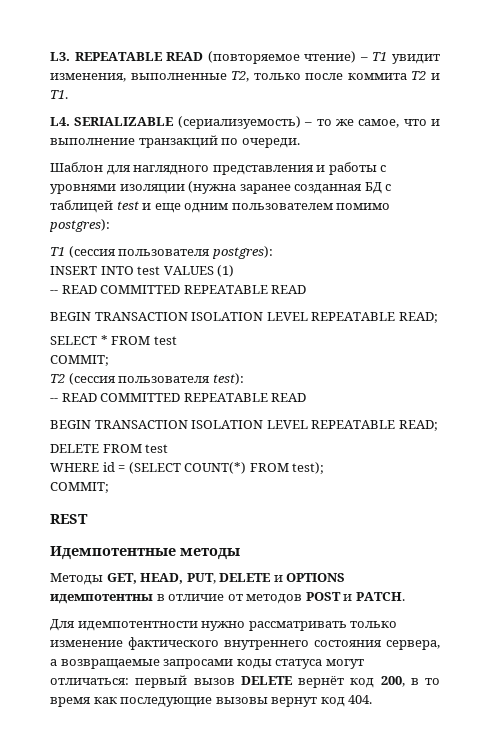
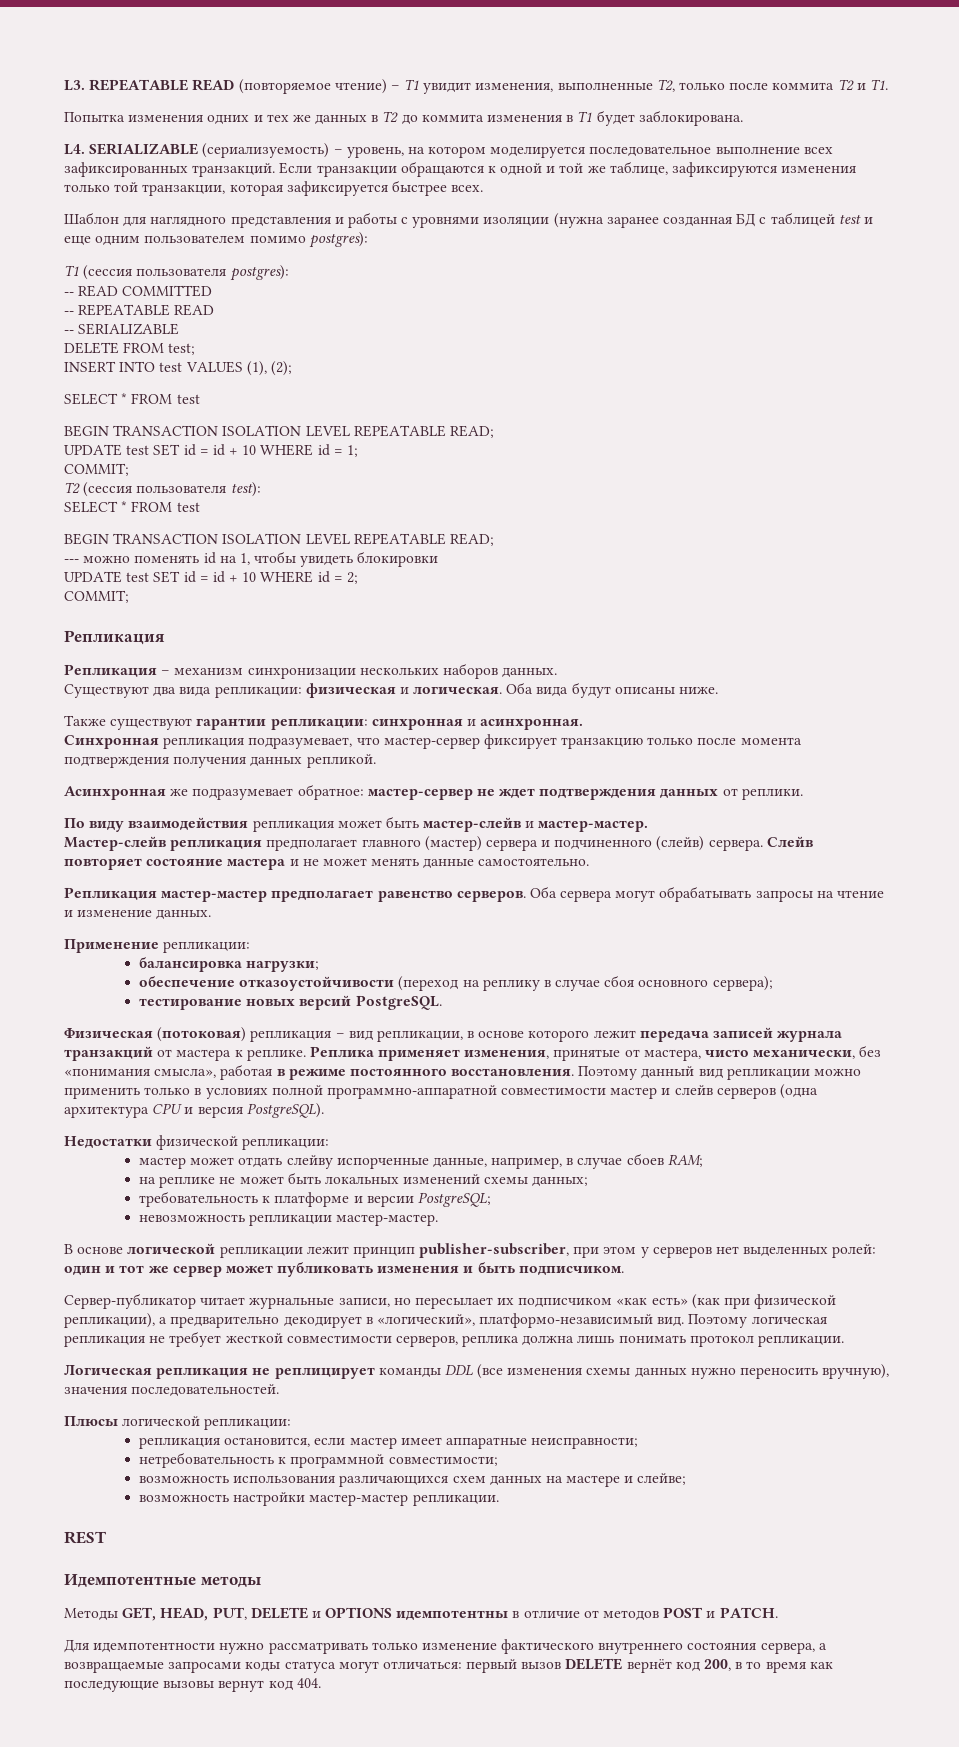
[50,116,440,129] [50,135,300,148] L4. SERIALIZABLE (сериализуемость) – то же самое, что и выполнение транзакций по очереди. -> [64,110,743,126] [64,143,833,158] [64,161,857,177] [64,180,484,196] Попытка изменения одних и тех же данных в T2 до коммита изменения в T1 будет заблокирована. // L4. SERIALIZABLE (сериализуемость) – уровень, на котором моделируется последовательное выполнение всех зафиксированных транзакций. Если транзакции обращаются к одной и той же таблице, зафиксируются изменения только той транзакции, которая зафиксируется быстрее всех.
[50,265,235,277] [50,285,307,294] [50,312,438,323] [50,335,177,345] INSERT INTO test VALUES (1) // -- READ COMMITTED REPEATABLE READ // BEGIN TRANSACTION ISOLATION LEVEL REPEATABLE READ; // SELECT * FROM test -> [64,285,213,297] [64,304,215,316] [64,323,180,335] [64,342,196,355] [64,361,292,376] [64,393,200,405] [64,425,494,438] [64,444,359,457] -- READ COMMITTED // -- REPEATABLE READ // -- SERIALIZABLE // DELETE FROM test; // INSERT INTO test VALUES (1), (2); // SELECT * FROM test // BEGIN TRANSACTION ISOLATION LEVEL REPEATABLE READ; // UPDATE test SET id = id + 10 WHERE id = 1;
[50,393,307,402] [50,420,438,431] [50,444,169,453] [50,462,325,474] [50,482,109,493] -- READ COMMITTED REPEATABLE READ // BEGIN TRANSACTION ISOLATION LEVEL REPEATABLE READ; // DELETE FROM test // WHERE id = (SELECT COUNT(*) FROM test); // COMMIT; -> [64,501,200,513] [64,533,494,546] [64,551,439,567] [64,571,359,584] [64,590,129,603] [64,630,165,645] [64,663,558,679] [64,682,719,698] [64,715,584,730] [64,734,802,749] [64,754,376,768] [64,784,803,800] [64,816,649,832] [64,836,813,851] [64,858,590,870] [64,886,885,902] [64,910,212,920] [64,939,251,953] [138,957,320,972] [138,975,773,991] [138,995,442,1010] [64,1027,843,1042] [64,1045,882,1061] [64,1064,862,1080] [64,1084,819,1099] [64,1103,324,1118] [64,1135,330,1150] [138,1153,703,1169] [138,1172,589,1188] [138,1191,491,1207] [138,1214,439,1226] [64,1243,877,1258] [64,1262,624,1277] [64,1293,837,1309] [64,1313,827,1328] [64,1331,845,1347] [64,1364,890,1379] [64,1384,280,1397] [64,1416,292,1430] [138,1437,639,1449] [138,1452,498,1468] [138,1473,687,1487] [138,1492,499,1506] SELECT * FROM test // BEGIN TRANSACTION ISOLATION LEVEL REPEATABLE READ; // --- можно поменять id на 1, чтобы увидеть блокировки // UPDATE test SET id = id + 10 WHERE id = 2; // COMMIT; // Репликация // Репликация – механизм синхронизации нескольких наборов данных. // Существуют два вида репликации: физическая и логическая. Оба вида будут описаны ниже. // Также существуют гарантии репликации: синхронная и асинхронная. // Синхронная репликация подразумевает, что мастер-сервер фиксирует транзакцию только после момента подтверждения получения данных репликой. // Асинхронная же подразумевает обратное: мастер-сервер не ждет подтверждения данных от реплики. // По виду взаимодействия репликация может быть мастер-слейв и мастер-мастер. // Мастер-слейв репликация предполагает главного (мастер) сервера и подчиненного (слейв) сервера. Слейв повторяет состояние мастера и не может менять данные самостоятельно. // Репликация мастер-мастер предполагает равенство серверов. Оба сервера могут обрабатывать запросы на чтение и изменение данных. // Применение репликации: // балансировка нагрузки; // обеспечение отказоустойчивости (переход на реплику в случае сбоя основного сервера); // тестирование новых версий PostgreSQL. // Физическая (потоковая) репликация – вид репликации, в основе которого лежит передача записей журнала транзакций от мастера к реплике. Реплика применяет изменения, принятые от мастера, чисто механически, без «понимания смысла», работая в режиме постоянного восстановления. Поэтому данный вид репликации можно применить только в условиях полной программно-аппаратной совместимости мастер и слейв серверов (одна архитектура CPU и версия PostgreSQL). // Недостатки физической репликации: // мастер может отдать слейву испорченные данные, например, в случае сбоев RAM; // на реплике не может быть локальных изменений схемы данных; // требовательность к платформе и версии PostgreSQL; // невозможность репликации мастер-мастер. // В основе логической репликации лежит принцип publisher-subscriber, при этом у серверов нет выделенных ролей: один и тот же сервер может публиковать изменения и быть подписчиком. // Сервер-публикатор читает журнальные записи, но пересылает их подписчиком «как есть» (как при физической репликации), а предварительно декодирует в «логический», платформо-независимый вид. Поэтому логическая репликация не требует жесткой совместимости серверов, реплика должна лишь понимать протокол репликации. // Логическая репликация не реплицирует команды DDL (все изменения схемы данных нужно переносить вручную), значения последовательностей. // Плюсы логической репликации: // репликация остановится, если мастер имеет аппаратные неисправности; // нетребовательность к программной совместимости; // возможность использования различающихся схем данных на мастере и слейве; // возможность настройки мастер-мастер репликации.

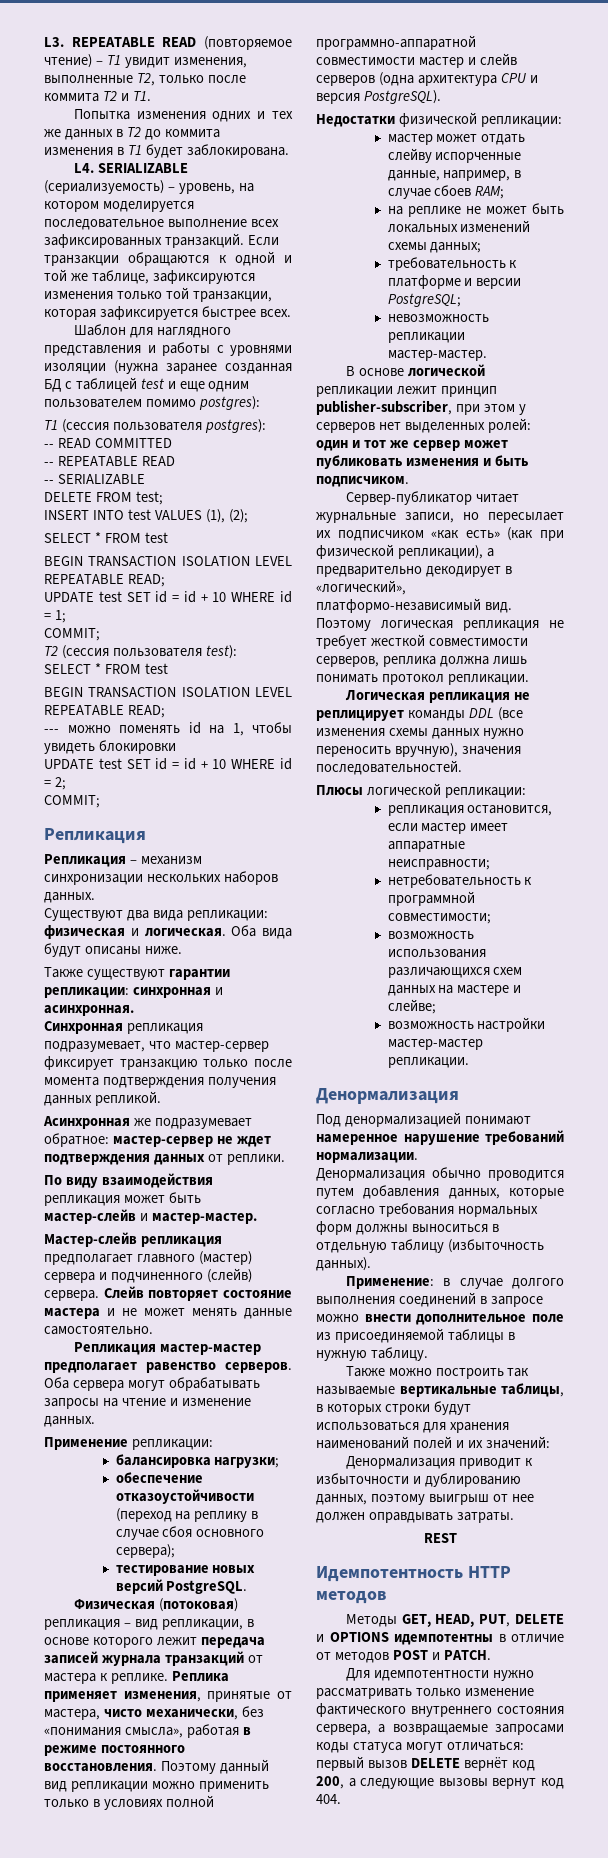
[64,1531,106,1544] [64,1574,261,1588] REST // Идемпотентные методы -> [316,1088,459,1104] [316,1112,531,1127] [316,1130,564,1145] [316,1152,418,1163] [316,1167,564,1181] [316,1185,564,1199] [316,1203,538,1217] [316,1221,499,1235] [316,1239,544,1253] [316,1257,371,1271] [345,1276,564,1289] [316,1292,543,1307] [316,1314,564,1325] [316,1328,515,1343] [316,1347,428,1361] [345,1366,530,1379] [316,1383,564,1397] [316,1401,471,1415] [316,1422,509,1433] [316,1436,550,1449] [345,1456,533,1469] [316,1473,521,1487] [316,1494,534,1505] [316,1512,514,1523] [423,1533,457,1543] [316,1566,511,1582] [316,1591,387,1604] Денормализация // Под денормализацией понимают намеренное нарушение требований нормализации. // Денормализация обычно проводится путем добавления данных, которые согласно требования нормальных форм должны выноситься в отдельную таблицу (избыточность данных). // Применение: в случае долгого выполнения соединений в запросе можно внести дополнительное поле из присоединяемой таблицы в нужную таблицу. // Также можно построить так называемые вертикальные таблицы, в которых строки будут использоваться для хранения наименований полей и их значений: // Денормализация приводит к избыточности и дублированию данных, поэтому выигрыш от нее должен оправдывать затраты. // REST // Идемпотентность HTTP методов
[735,1661,833,1673] [64,1681,159,1692] в то время как последующие -> [348,1778,435,1789] а следующие

